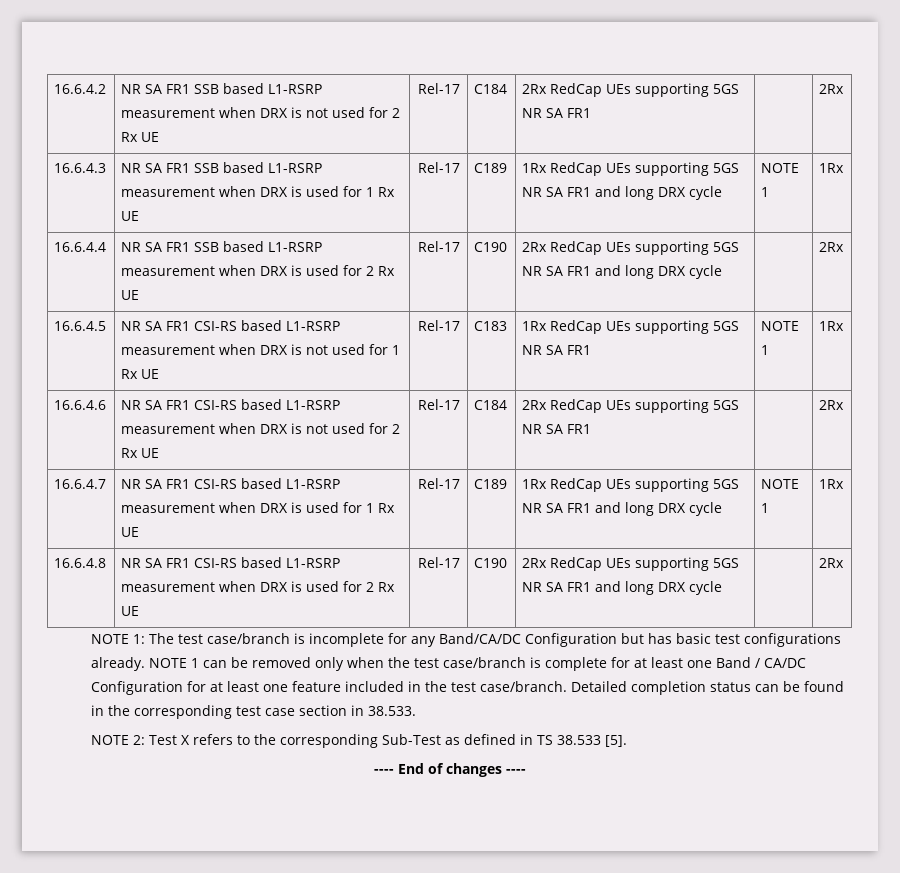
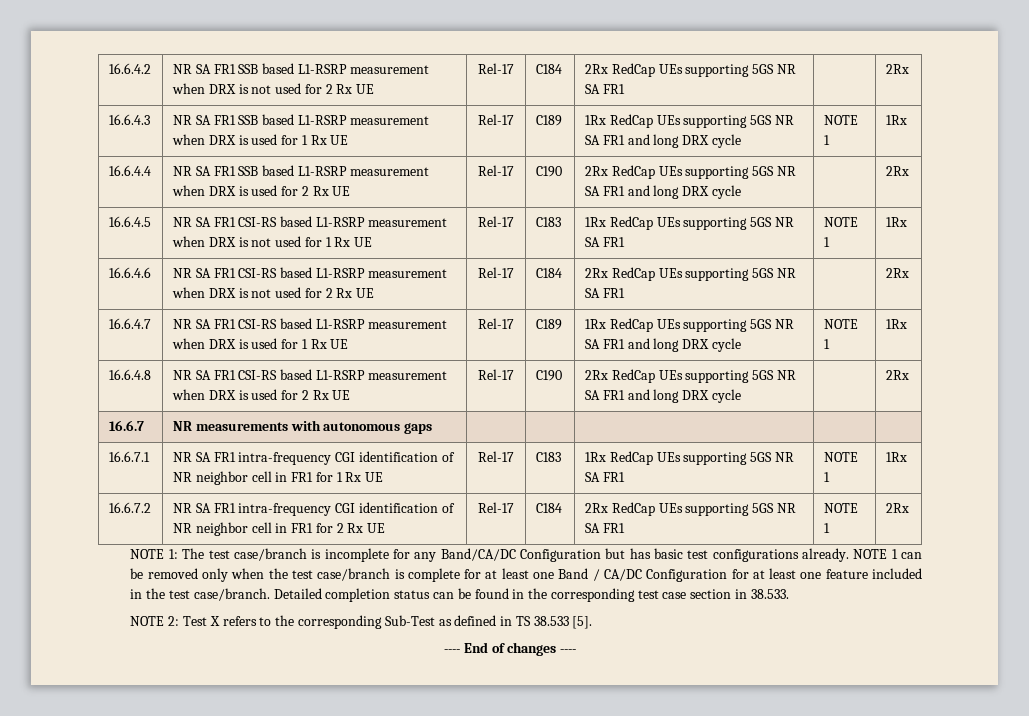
(845, 563) none -> [108,420,144,431] [172,420,433,434] [108,451,150,462] [172,451,455,465] [172,471,384,485] [478,451,514,462] [535,452,561,462] [584,451,794,465] [584,472,625,482] [823,452,858,462] [823,472,830,482] [885,452,907,462] [108,502,151,513] [172,502,455,516] [172,522,386,536] [478,502,514,513] [535,503,562,513] [584,502,796,516] [584,523,625,533] [823,503,858,513] [823,523,830,533] [885,503,909,513] // 16.6.7 | NR measurements with autonomous gaps | | | | | // 16.6.7.1 | NR SA FR1 intra-frequency CGI identification of NR neighbor cell in FR1 for 1 Rx UE | Rel-17 | C183 | 1Rx RedCap UEs supporting 5GS NR SA FR1 | NOTE 1 | 1Rx // 16.6.7.2 | NR SA FR1 intra-frequency CGI identification of NR neighbor cell in FR1 for 2 Rx UE | Rel-17 | C184 | 2Rx RedCap UEs supporting 5GS NR SA FR1 | NOTE 1 | 2Rx

